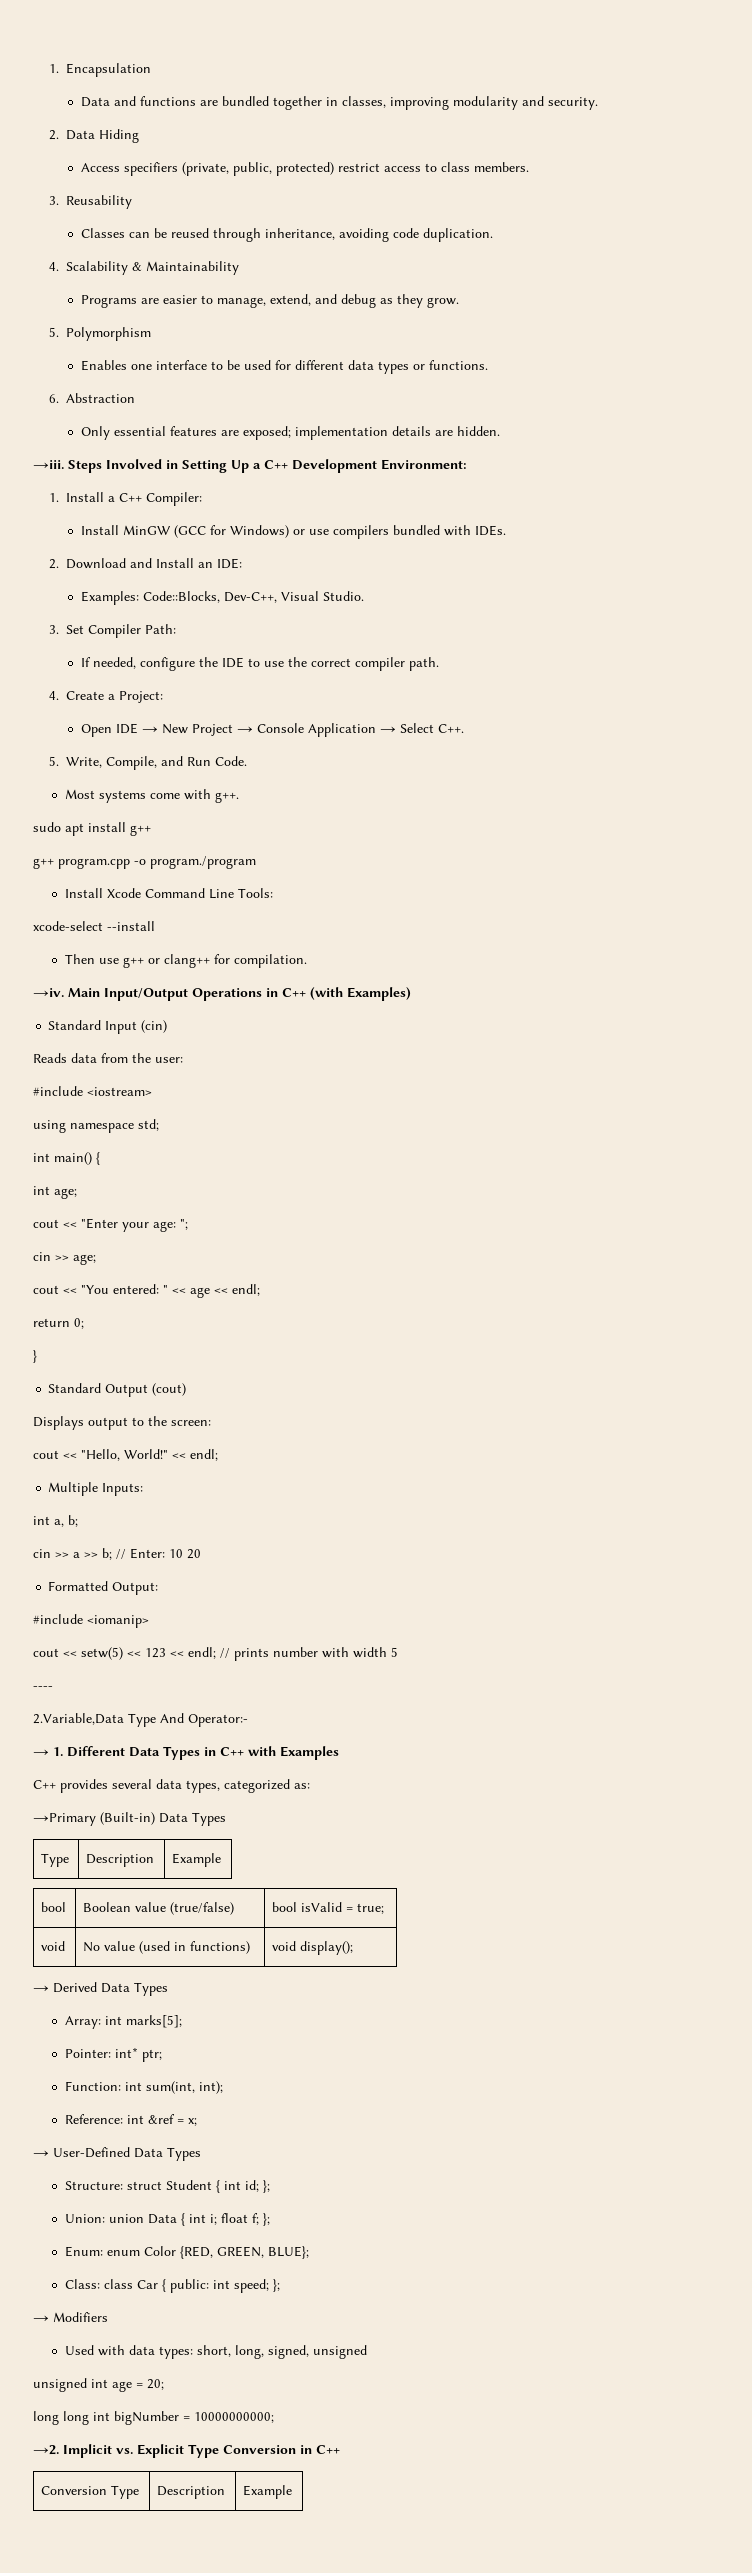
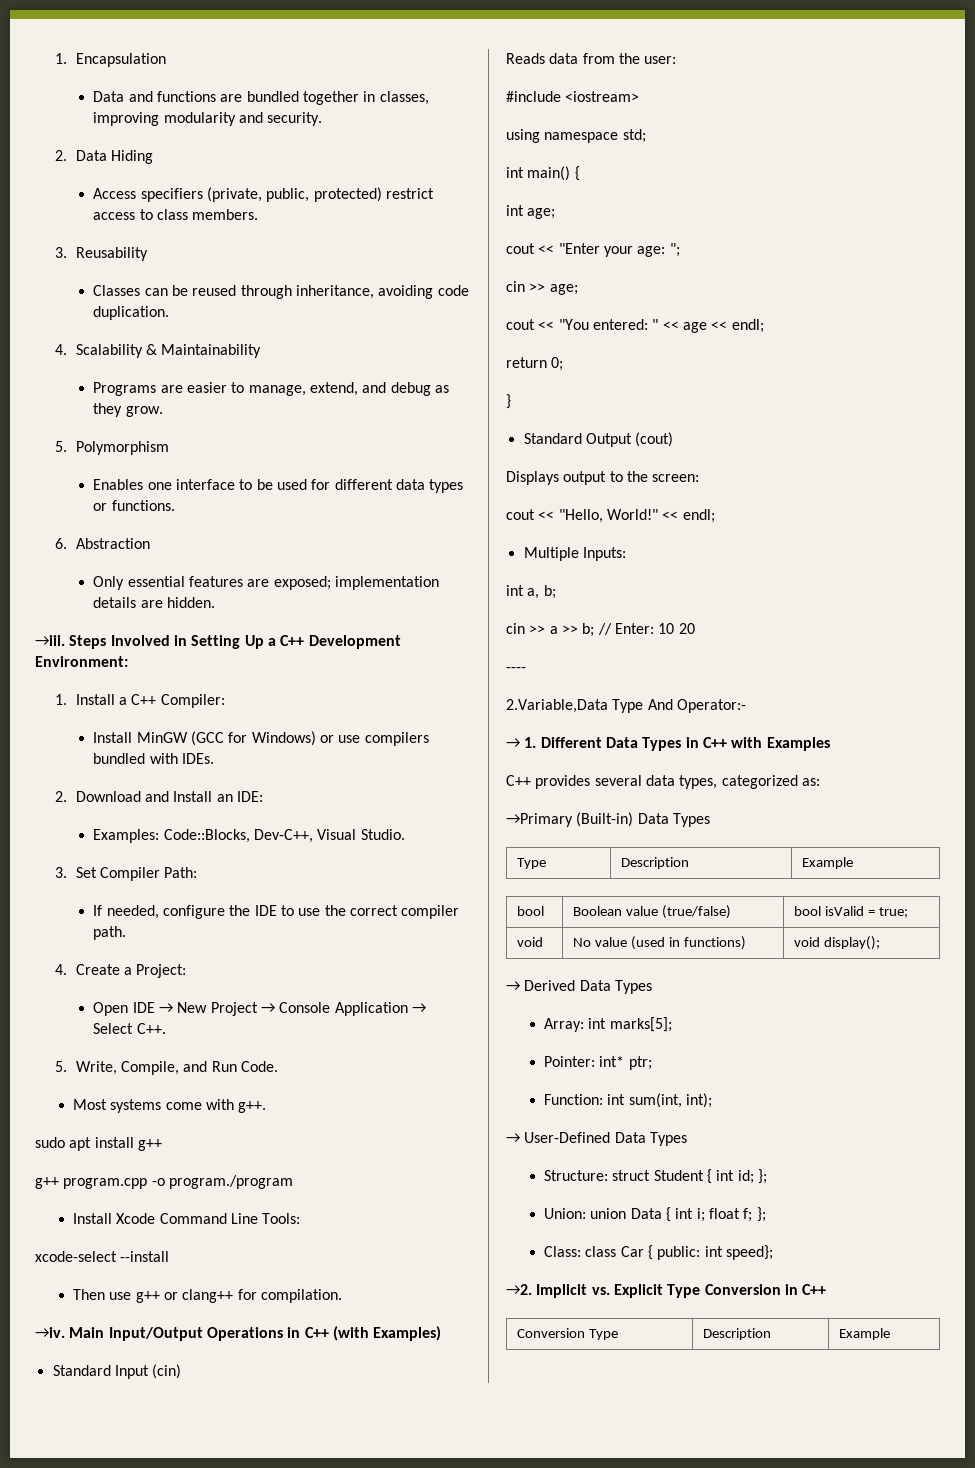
[48,1581,159,1595] [33,1614,149,1628] [33,1647,398,1661] // Formatted Output: // #include <iomanip> // cout << setw(5) << 123 << endl; // prints number with width 5 -> (695, 628) none
[64,2114,197,2126] // Reference: int &ref = x; -> (712, 1100) none
[64,2246,309,2259] // Enum: enum Color {RED, GREEN, BLUE}; -> (766, 1214) none
[233,2279,280,2293] [33,2312,108,2322] [64,2345,367,2359] [33,2378,164,2392] [33,2411,274,2425] speed; }; // → Modifiers // Used with data types: short, long, signed, unsigned // unsigned int age = 20; // long long int bigNumber = 10000000000; -> [725,1245,773,1260] speed};

